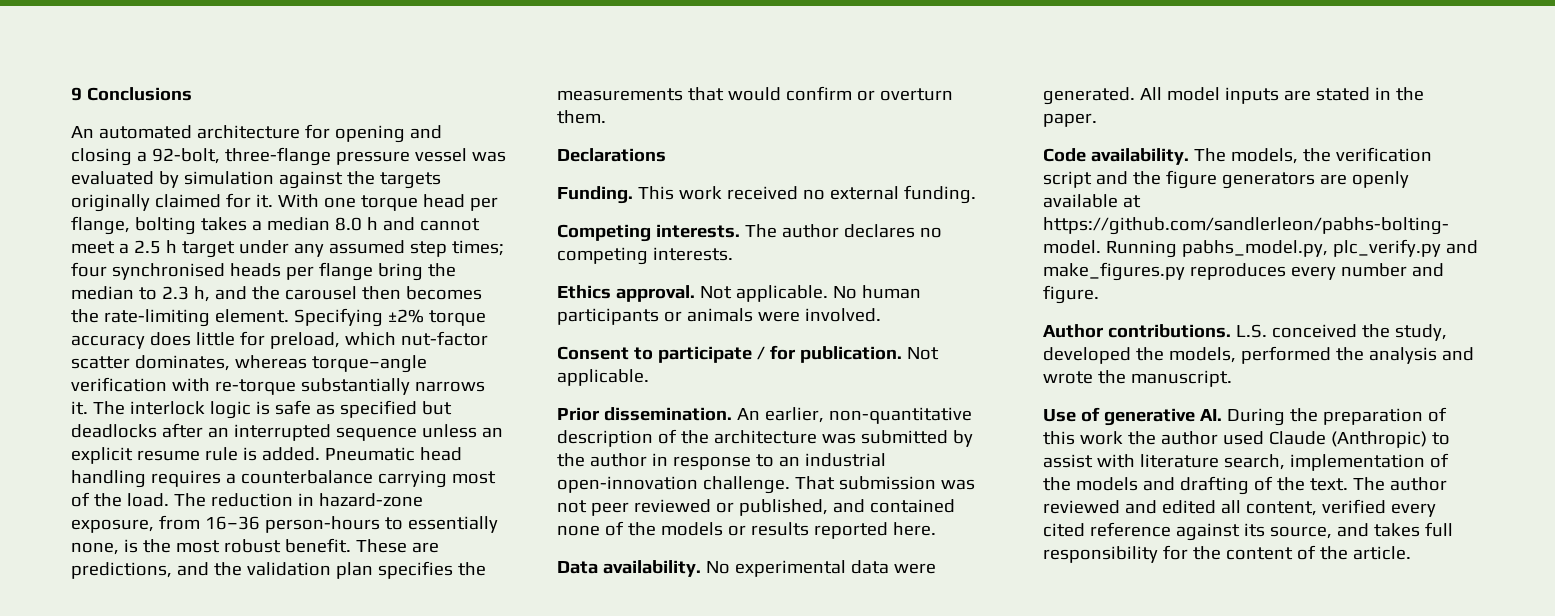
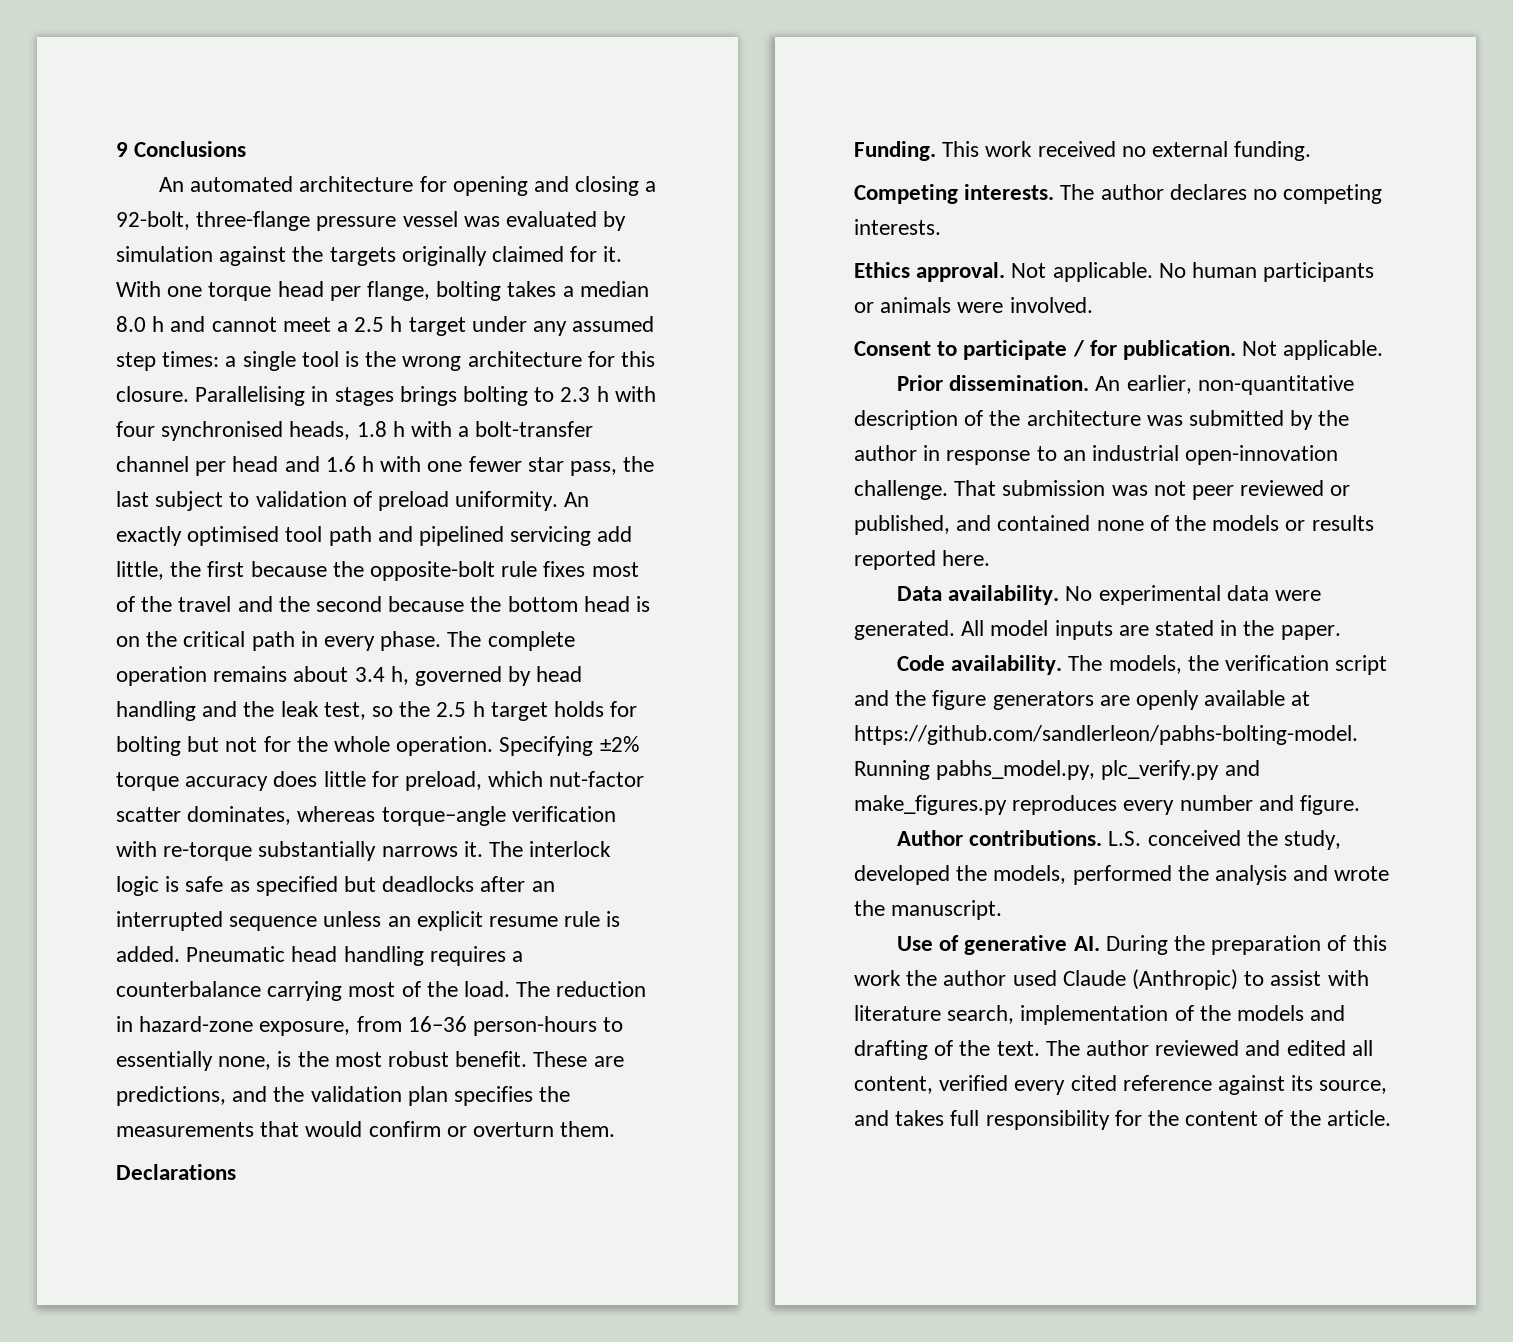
[451,240,504,256] [71,262,456,281] [71,286,482,302] [71,309,289,327] times; four synchronised heads per flange bring the median to 2.3 h, and the carousel then becomes the rate-limiting element. -> [162,351,656,371] [116,386,656,406] [116,421,594,441] [116,456,655,476] [116,491,590,511] [116,526,633,546] [116,561,639,581] [116,596,651,612] [116,631,575,651] [116,666,583,686] [116,701,638,721] [116,736,494,756] times: a single tool is the wrong architecture for this closure. Parallelising in stages brings bolting to 2.3 h with four synchronised heads, 1.8 h with a bolt-transfer channel per head and 1.6 h with one fewer star pass, the last subject to validation of preload uniformity. An exactly optimised tool path and pipelined servicing add little, the first because the opposite-bolt rule fixes most of the travel and the second because the bottom head is on the critical path in every phase. The complete operation remains about 3.4 h, governed by head handling and the leak test, so the 2.5 h target holds for bolting but not for the whole operation.

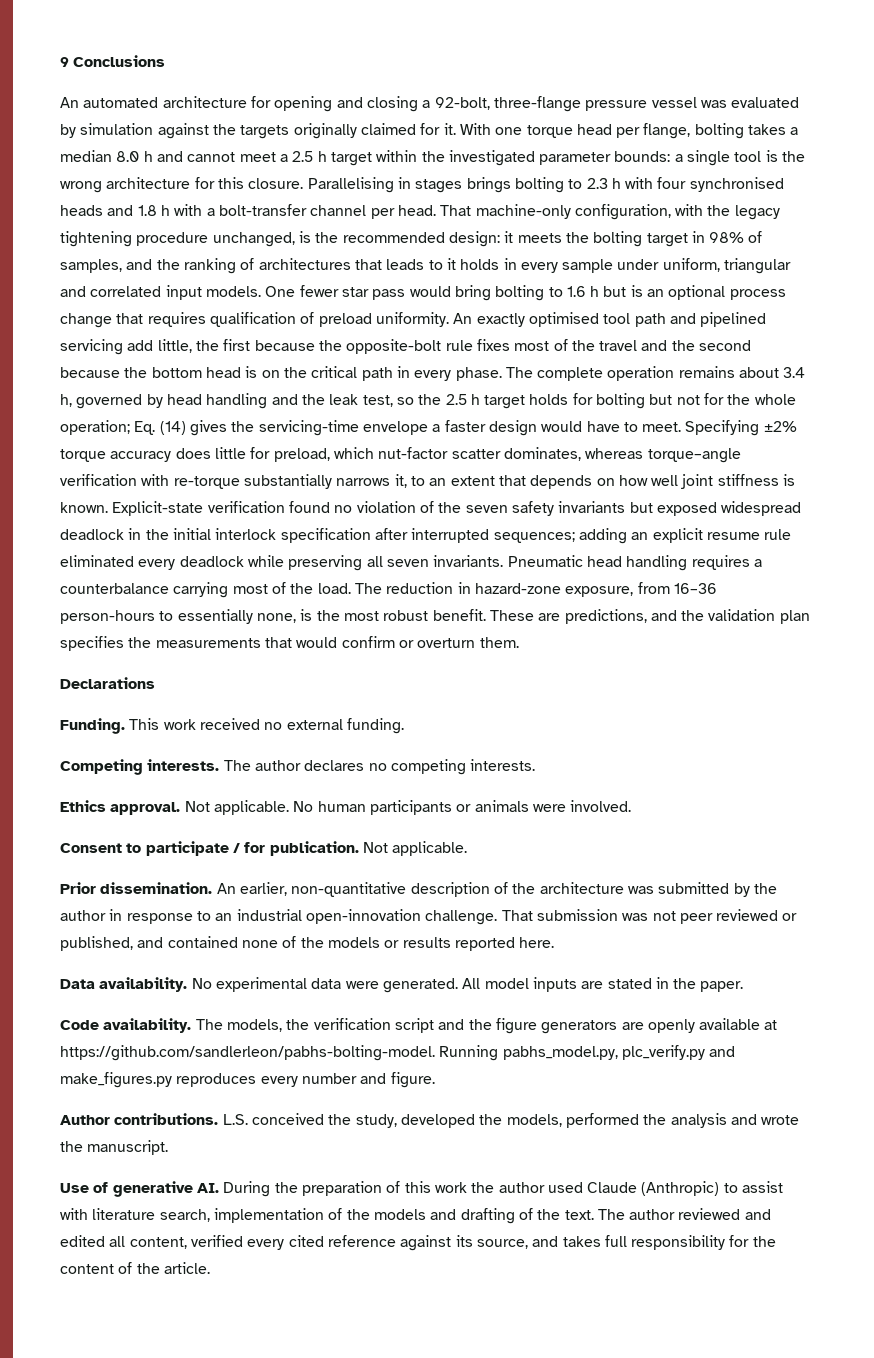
[471,316,655,336] [116,351,220,371] under any assumed step times: -> [376,150,671,166] within the investigated parameter bounds:
[289,421,351,440] heads, -> [60,205,134,216] heads and
[232,456,655,476] [116,491,347,511] head and 1.6 h with one fewer star pass, the last subject to validation -> [397,204,780,220] [60,231,763,247] [60,258,792,274] [60,285,786,301] [60,312,296,328] head. That machine-only configuration, with the legacy tightening procedure unchanged, is the recommended design: it meets the bolting target in 98% of samples, and the ranking of architectures that leads to it holds in every sample under uniform, triangular and correlated input models. One fewer star pass would bring bolting to 1.6 h but is an optional process change that requires qualification
[396,736,494,756] operation. -> [60,420,682,436] operation; Eq. (14) gives the servicing-time envelope a faster design would have to meet.
[463,841,612,857] [116,876,555,896] [116,911,621,931] [116,946,180,962] it. The interlock logic is safe as specified but deadlocks after an interrupted sequence unless an explicit resume rule is added. -> [394,474,796,489] [60,501,802,516] [60,528,792,544] [60,555,504,571] it, to an extent that depends on how well joint stiffness is known. Explicit-state verification found no violation of the seven safety invariants but exposed widespread deadlock in the initial interlock specification after interrupted sequences; adding an explicit resume rule eliminated every deadlock while preserving all seven invariants.

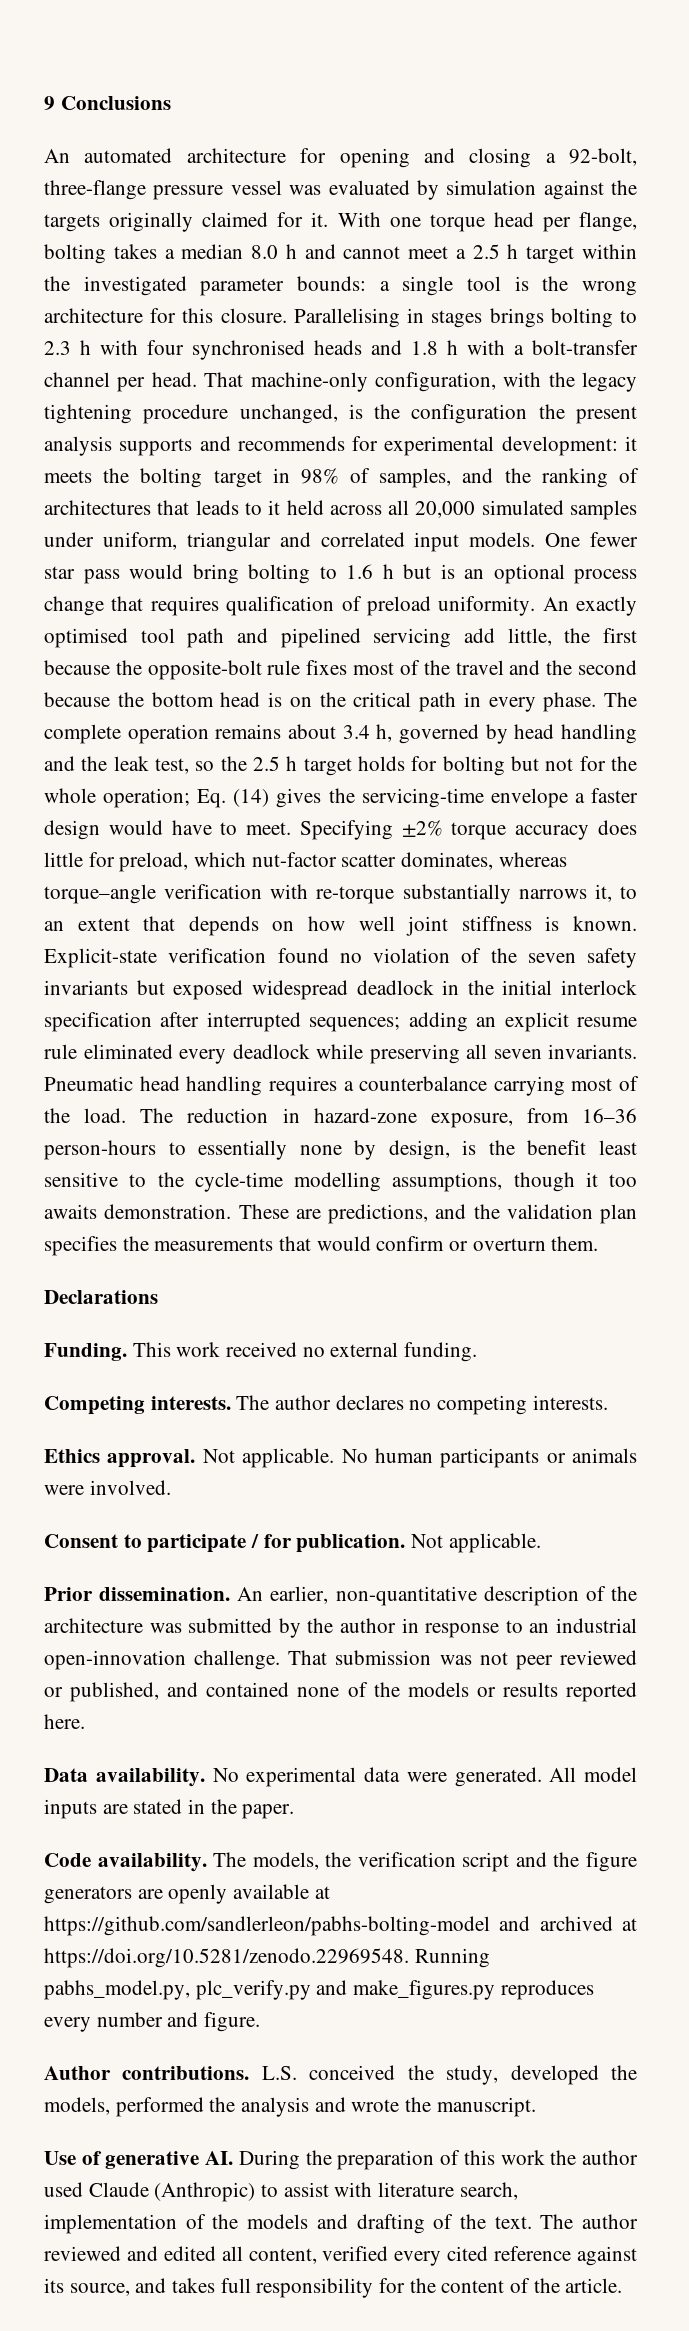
[342,231,500,247] recommended design: -> [411,404,637,424] [44,436,618,456] configuration the present analysis supports and recommends for experimental development:
[460,258,614,273] holds in every sample -> [286,500,637,520] held across all 20,000 simulated samples
[256,609,486,623] none, is the most robust benefit. -> [299,1140,637,1160] [44,1172,637,1192] [44,1204,232,1219] none by design, is the benefit least sensitive to the cycle-time modelling assumptions, though it too awaits demonstration.
[60,1045,435,1061] https://github.com/sandlerleon/pabhs-bolting-model. -> [44,1916,637,1936] [44,1948,409,1968] https://github.com/sandlerleon/pabhs-bolting-model and archived at https://doi.org/10.5281/zenodo.22969548.

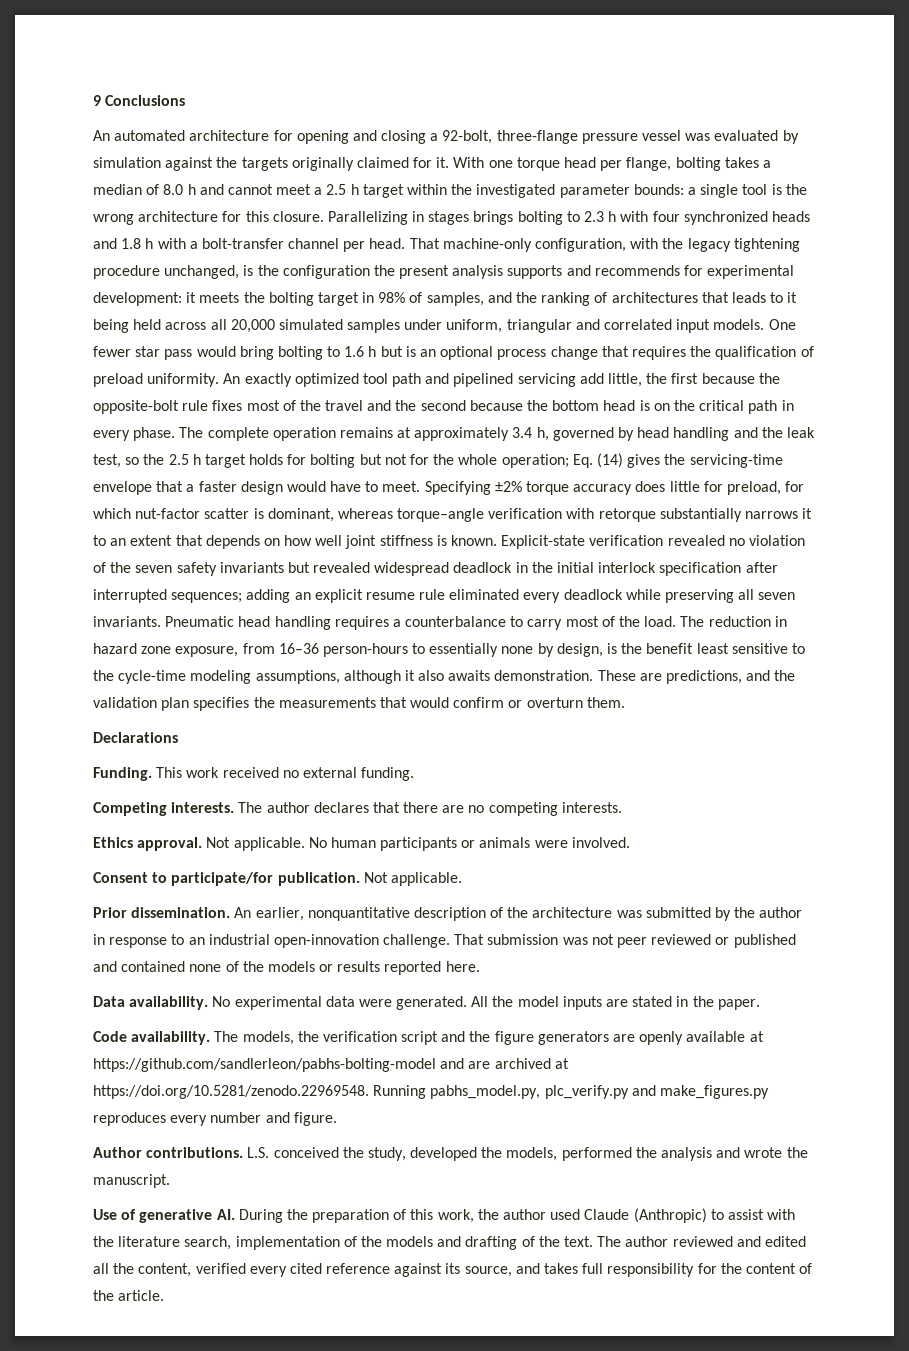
(244, 251) none -> [146,184,160,195] of
[293,308,400,328] Parallelising -> [327,211,408,225] Parallelizing
[192,340,305,360] synchronised -> [683,211,768,225] synchronized
(281, 507) none -> [93,319,129,333] being
(219, 606) none -> [690,346,712,357] the
[44,628,128,648] optimised -> [294,373,359,387] optimized
[288,724,336,739] about -> [397,427,510,441] at approximately
(568, 798) none -> [156,481,184,492] that
(189, 862) none -> [785,481,805,492] for
[401,852,494,870] dominates, -> [253,508,334,522] is dominant,
[316,886,395,904] re-torque -> [598,508,656,522] retorque
[594,884,612,902] it, -> [802,508,813,519] it
[277,948,329,963] found -> [667,535,725,546] revealed
[173,980,244,1000] exposed -> [313,562,371,573] revealed
[493,1076,565,1096] carrying -> [510,616,563,630] to carry
[313,1108,417,1123] hazard-zone -> [93,643,172,654] hazard zone
[294,1172,637,1192] modelling assumptions, though it too -> [190,670,445,684] modeling assumptions, although it also
(404, 1402) none -> [372,802,465,813] that there are
[147,1534,292,1553] participate / for -> [171,872,274,886] participate/for
[335,1586,477,1606] non-quantitative -> [307,907,410,921] nonquantitative
[70,1682,160,1702] published, -> [733,934,796,948] published
(577, 1774) none -> [492,996,514,1007] the
(531, 1923) none -> [468,1061,491,1069] are
[500,2150,545,2165] work -> [437,1209,474,1223] work,
(373, 2189) none -> [93,1236,114,1247] the
(243, 2253) none -> [113,1263,135,1274] the

